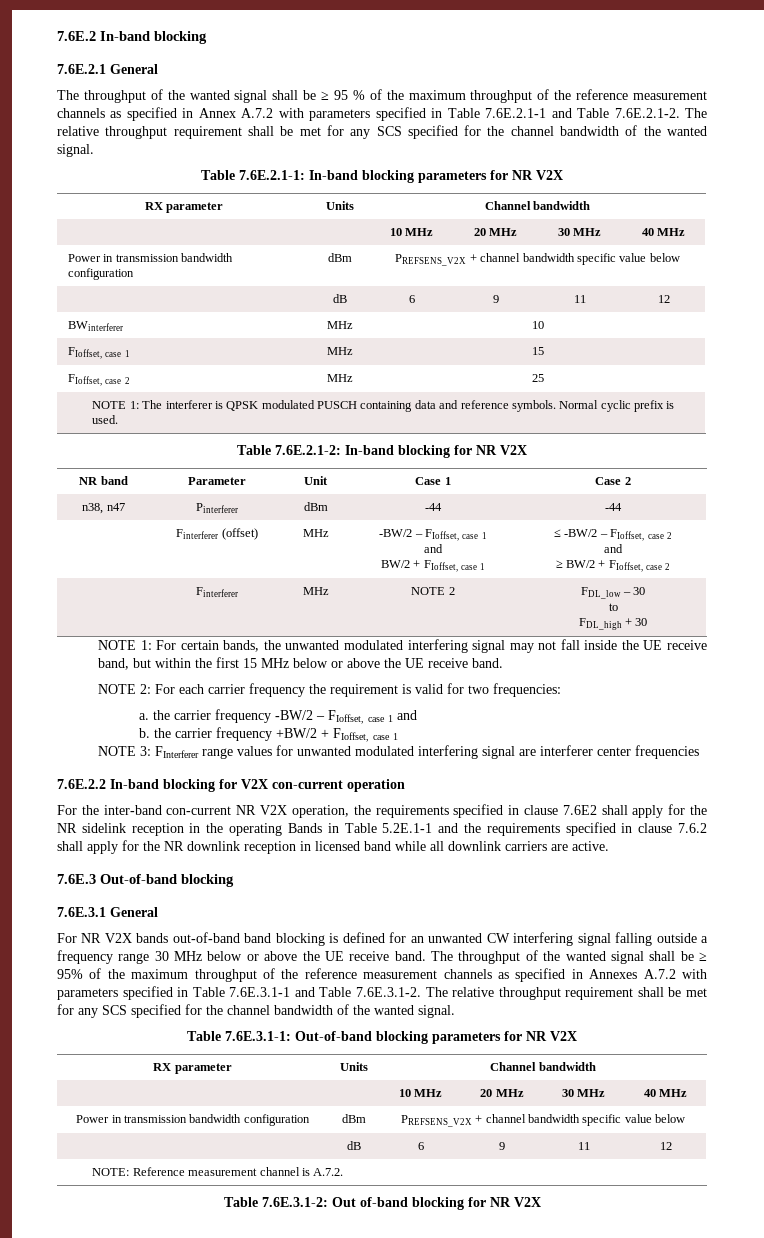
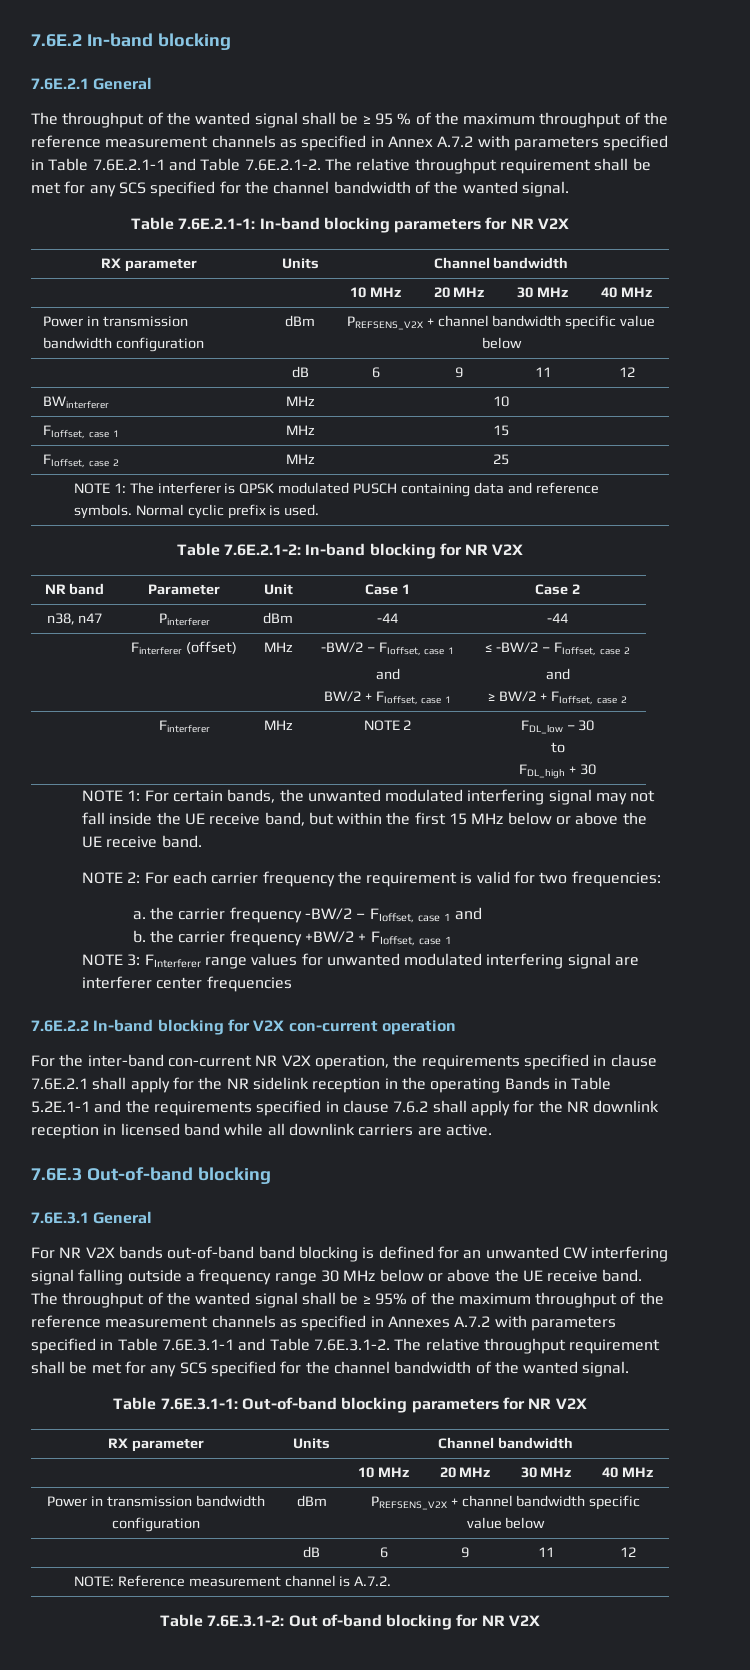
[562,805,597,815] 7.6E2 -> [31,1078,88,1090] 7.6E.2.1

